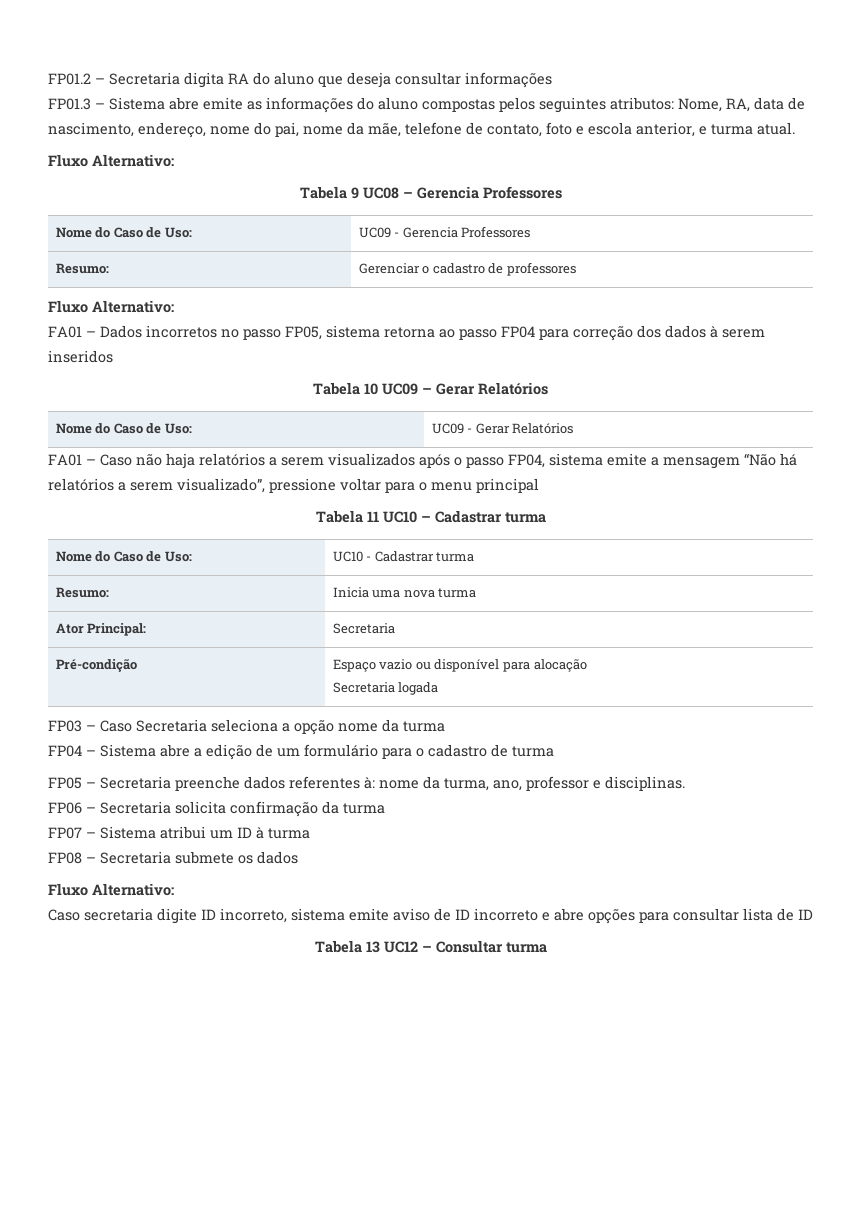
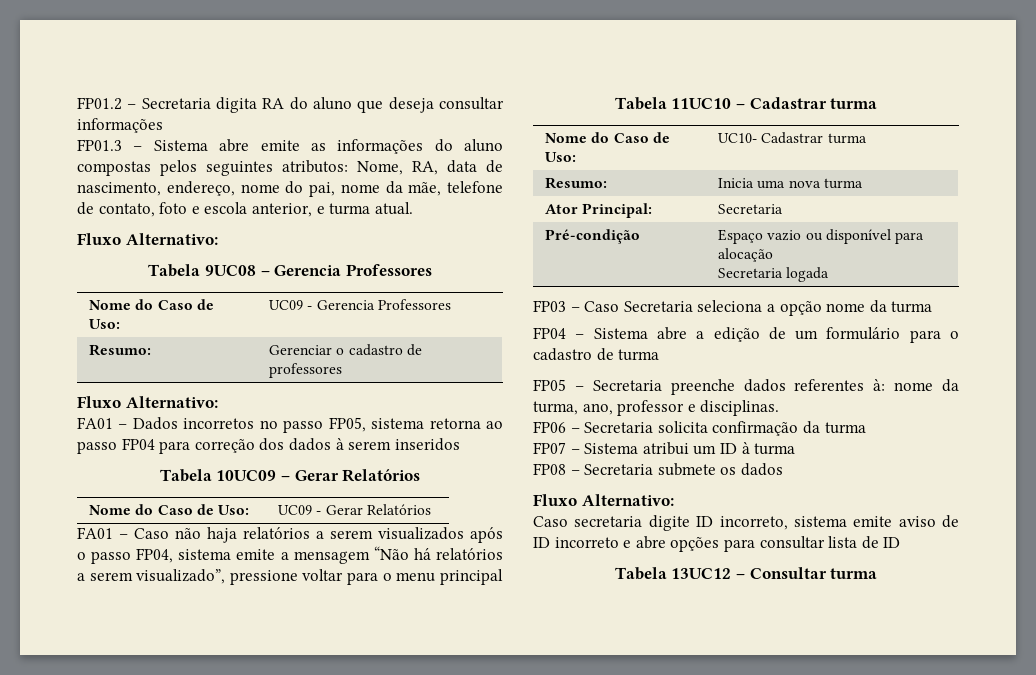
[350,187,399,199] 9 UC08 -> [204,265,256,276] 9UC08
[364,383,418,395] 10 UC09 -> [216,470,277,481] 10UC09
[366,511,417,523] 11 UC10 -> [671,98,732,109] 11UC10
[332,551,372,562] UC10 - -> [718,133,758,143] UC10-
[365,941,418,953] 13 UC12 -> [671,568,732,579] 13UC12

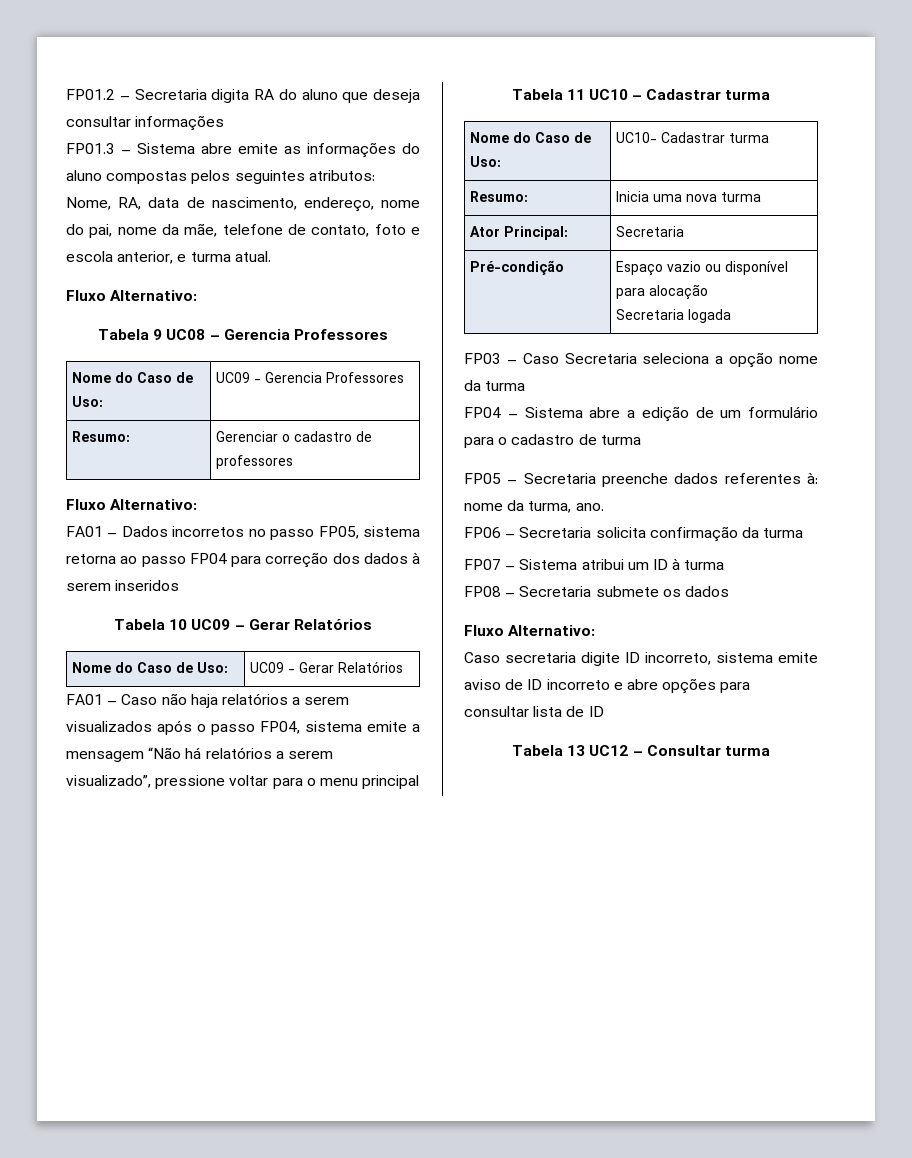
[204,265,256,276] 9UC08 -> [153,329,206,340] 9 UC08
[216,470,277,481] 10UC09 -> [169,619,231,630] 10 UC09
[671,98,732,109] 11UC10 -> [566,89,628,100] 11 UC10
[582,400,780,416] ano, professor e disciplinas. -> [575,503,604,511] ano.
[671,568,732,579] 13UC12 -> [567,745,629,756] 13 UC12

